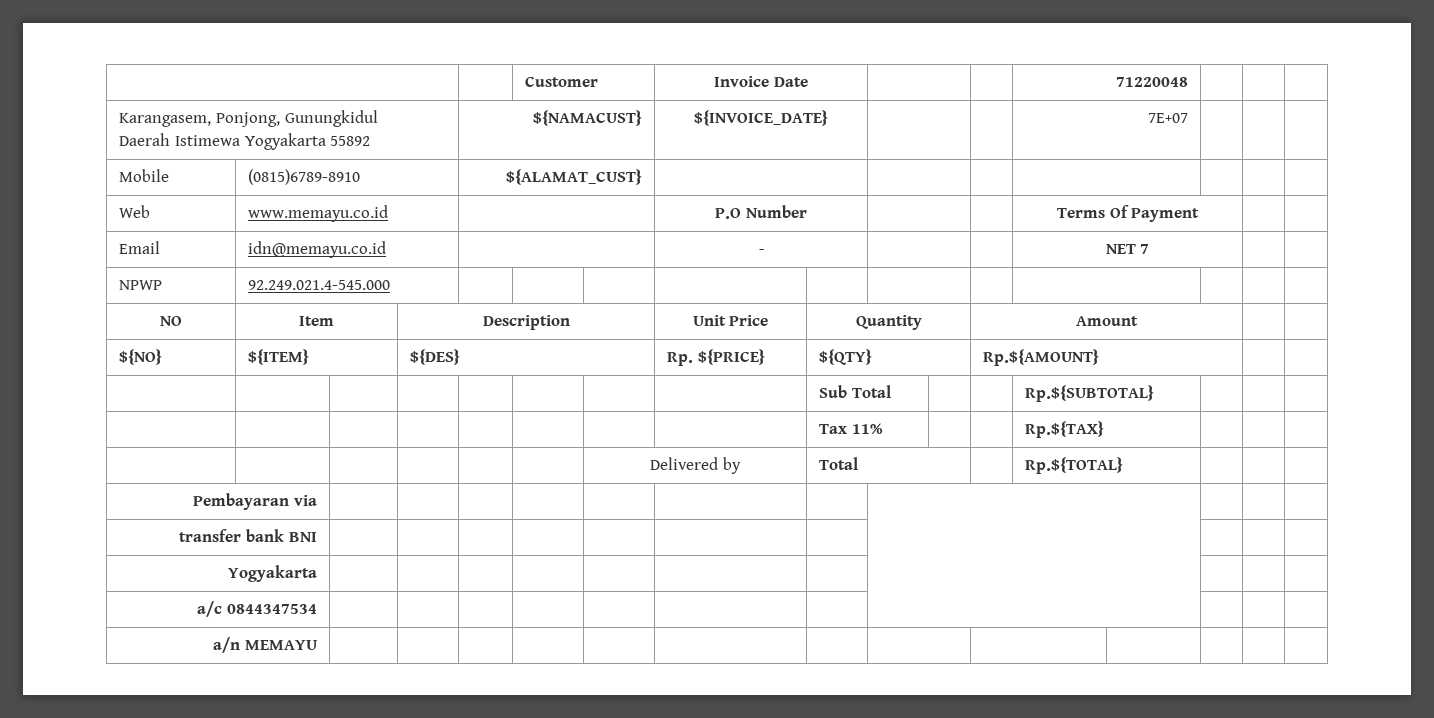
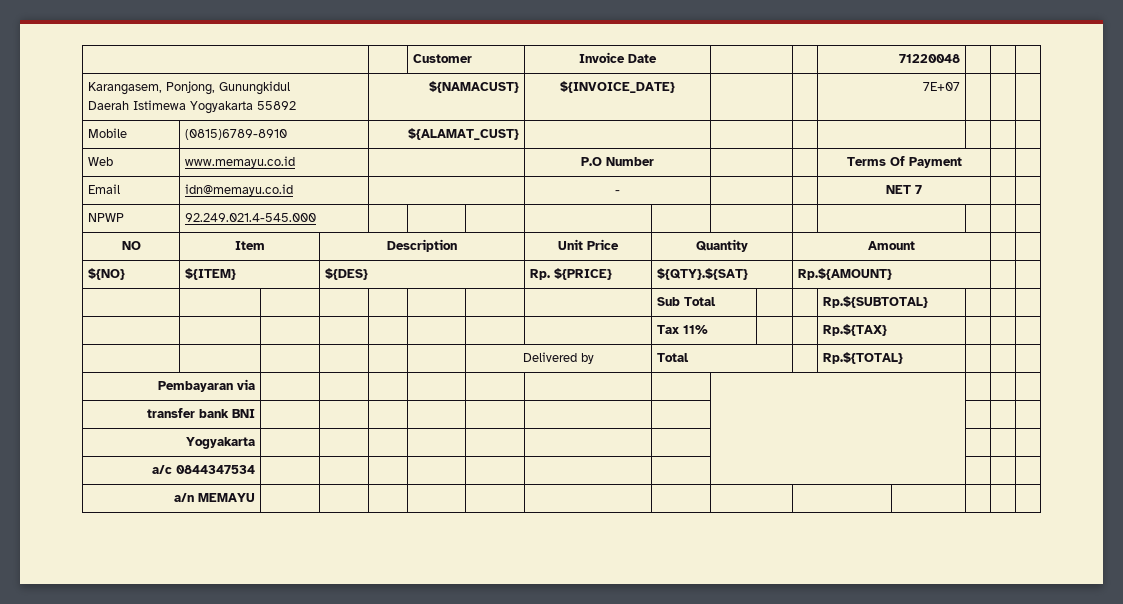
[819,349,873,365] ${QTY} -> [657,268,749,280] ${QTY}.${SAT}

